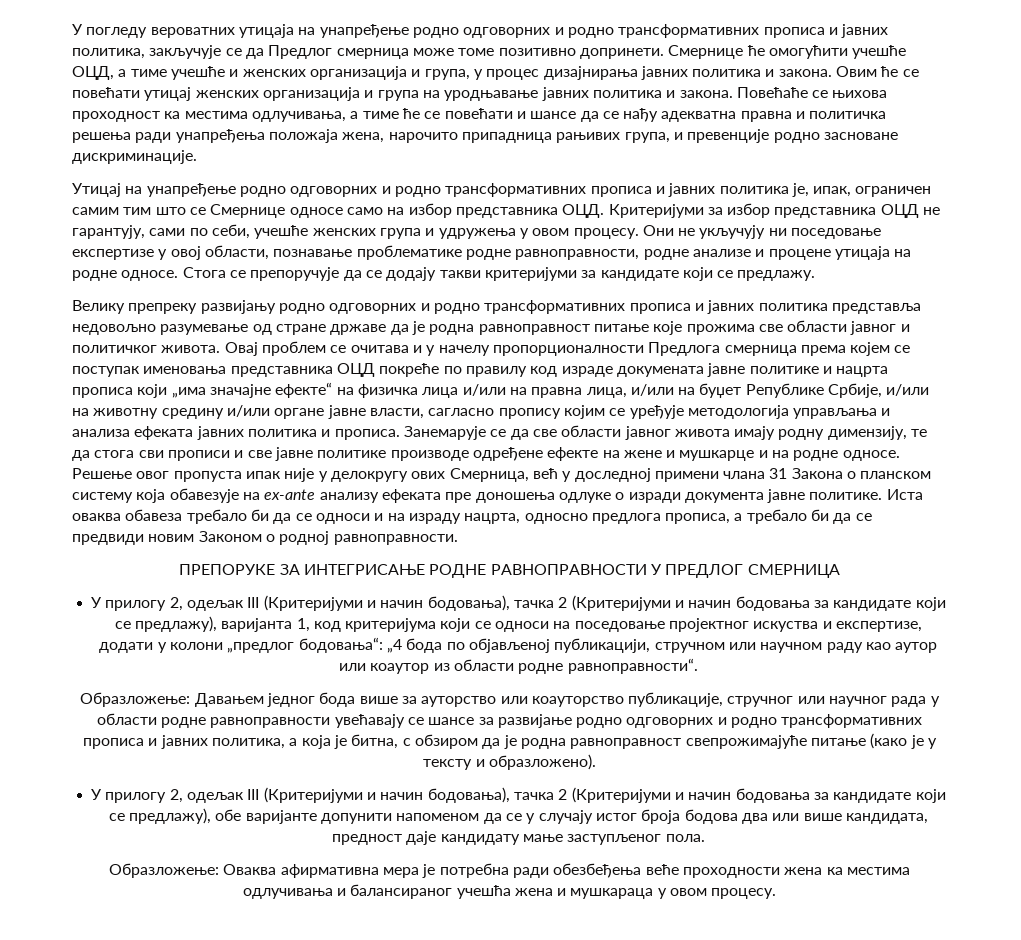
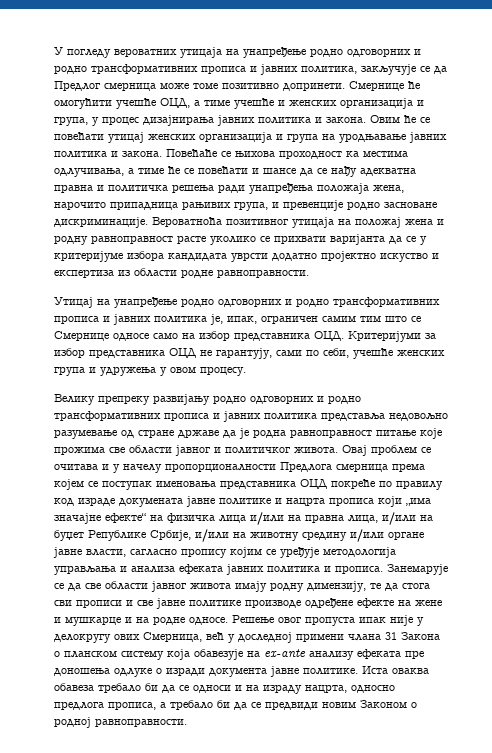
(197, 157) none -> [152,217,444,228] [54,234,427,245] [54,251,439,262] [54,268,309,278] Вероватноћа позитивног утицаја на положај жена и родну равноправност расте уколико се прихвати варијанта да се у критеријуме избора кандидата уврсти додатно пројектно искуство и експертиза из области родне равноправности.
[642,225,882,239] [72,245,912,260] [72,267,816,281] Они не укључују ни поседовање експертизе у овој области, познавање проблематике родне равноправности, родне анализе и процене утицаја на родне односе. Стога се препоручује да се додају такви критеријуми за кандидате који се предлажу. -> (246, 371) none
[179,564,840,578] [91,595,946,611] [114,616,923,632] [99,637,938,653] [339,658,698,674] [80,692,940,707] [96,713,923,728] [83,733,937,749] [423,754,596,770] [91,787,946,803] [108,808,928,824] [332,831,705,845] [109,863,910,878] [242,884,777,899] // ПРЕПОРУКЕ ЗА ИНТЕГРИСАЊЕ РОДНЕ РАВНОПРАВНОСТИ У ПРЕДЛОГ СМЕРНИЦА // У прилогу 2, одељак III (Критеријуми и начин бодовања), тачка 2 (Критеријуми и начин бодовања за кандидате који се предлажу), варијанта 1, код критеријума који се односи на поседовање пројектног искуства и експертизе, додати у колони „предлог бодовања“: „4 бода по објављеној публикацији, стручном или научном раду као аутор или коаутор из области родне равноправности“. // Образложење: Давањем једног бода више за ауторство или коауторство публикације, стручног или научног рада у области родне равноправности увећавају се шансе за развијање родно одговорних и родно трансформативних прописа и јавних политика, а која је битна, с обзиром да је родна равноправност свепрожимајуће питање (како је у тексту и образложено). // У прилогу 2, одељак III (Критеријуми и начин бодовања), тачка 2 (Критеријуми и начин бодовања за кандидате који се предлажу), обе варијанте допунити напоменом да се у случају истог броја бодова два или више кандидата, предност даје кандидату мање заступљеног пола. // Образложење: Оваква афирмативна мера је потребна ради обезбеђења веће проходности жена ка местима одлучивања и балансираног учешћа жена и мушкараца у овом процесу. -> (187, 723) none

